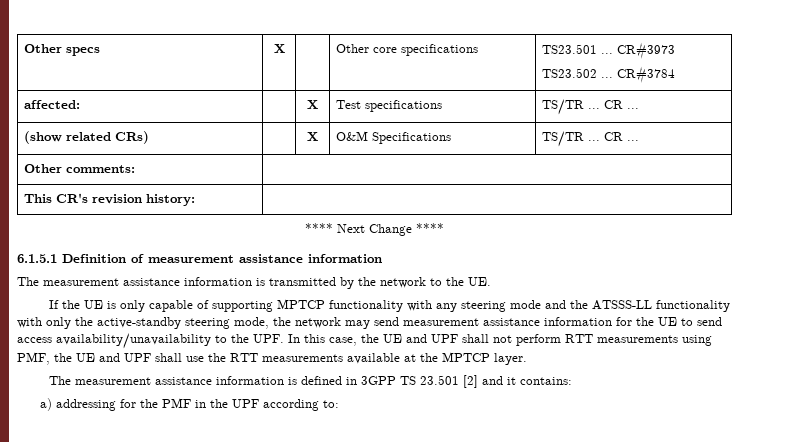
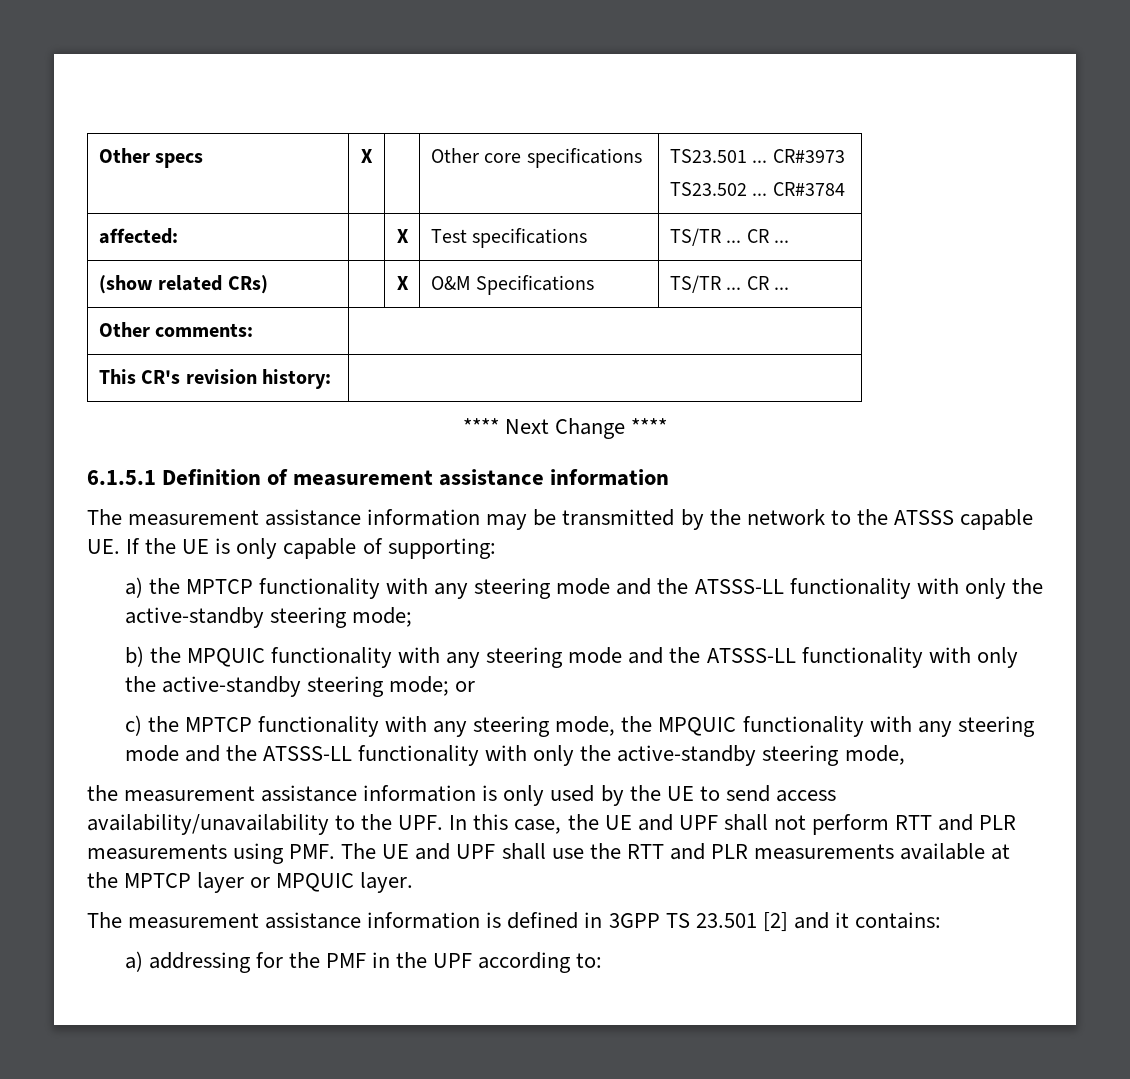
[256,278,265,286] is -> [486,509,557,530] may be
(464, 281) none -> [893,509,1033,530] ATSSS capable
(491, 281) // -> (120, 546) none
[211,301,273,312] supporting -> [387,538,496,559] [124,577,180,598] supporting: // a) the
[234,317,632,329] mode, the network may send measurement assistance information for -> [351,607,412,627] [124,646,1018,668] [124,676,476,697] [124,715,1035,737] [124,745,905,766] [87,785,624,806] mode; // b) the MPQUIC functionality with any steering mode and the ATSSS-LL functionality with only the active-standby steering mode; or // c) the MPTCP functionality with any steering mode, the MPQUIC functionality with any steering mode and the ATSSS-LL functionality with only the active-standby steering mode, // the measurement assistance information is only used by
[597,335,712,346] [17,352,72,365] measurements using PMF, the -> [938,814,1017,831] [87,843,377,864] and PLR measurements using PMF. The
(258, 357) none -> [669,843,748,860] and PLR
(490, 357) none -> [197,872,355,893] layer or MPQUIC

